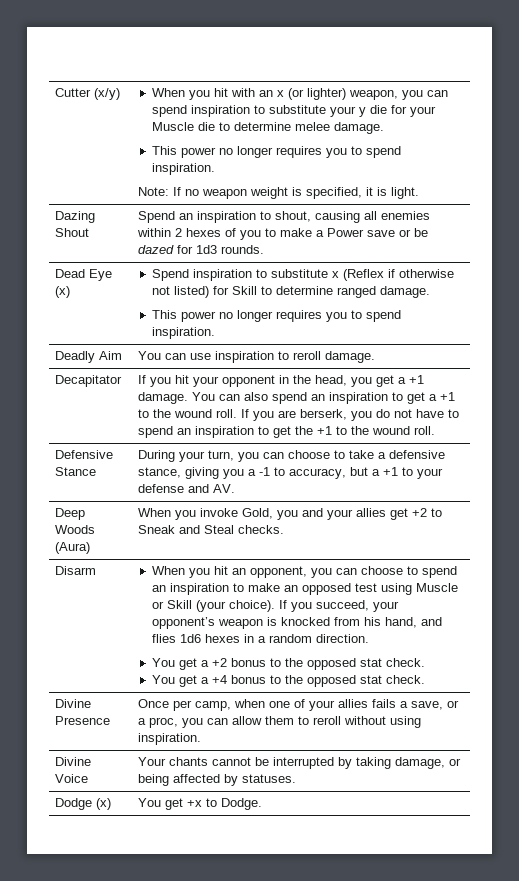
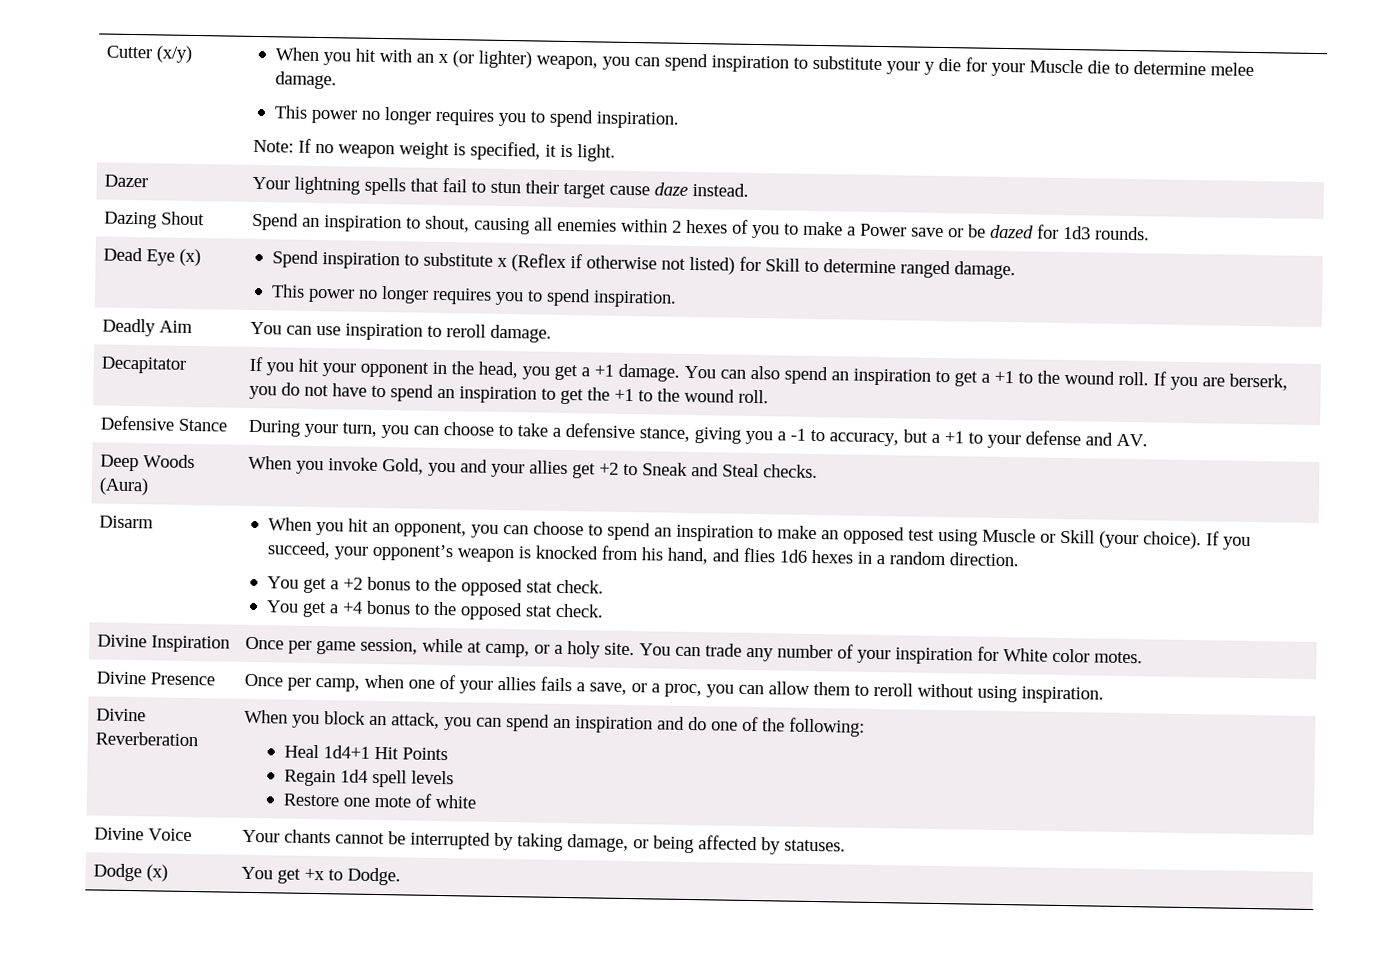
(419, 193) none -> [104,174,149,188] [252,176,750,199] // Dazer | Your lightning spells that fail to stun their target cause daze instead.
(425, 679) none -> [97,634,231,653] [245,636,1144,665] // Divine Inspiration | Once per game session, while at camp, or a holy site. You can trade any number of your inspiration for White color motes.
(201, 739) none -> [96,708,147,722] [95,731,199,747] [244,709,866,737] [283,744,448,761] [283,769,454,788] [282,793,477,809] // Divine Reverberation | When you block an attack, you can spend an inspiration and do one of the following: // Heal 1d4+1 Hit Points // Regain 1d4 spell levels // Restore one mote of white

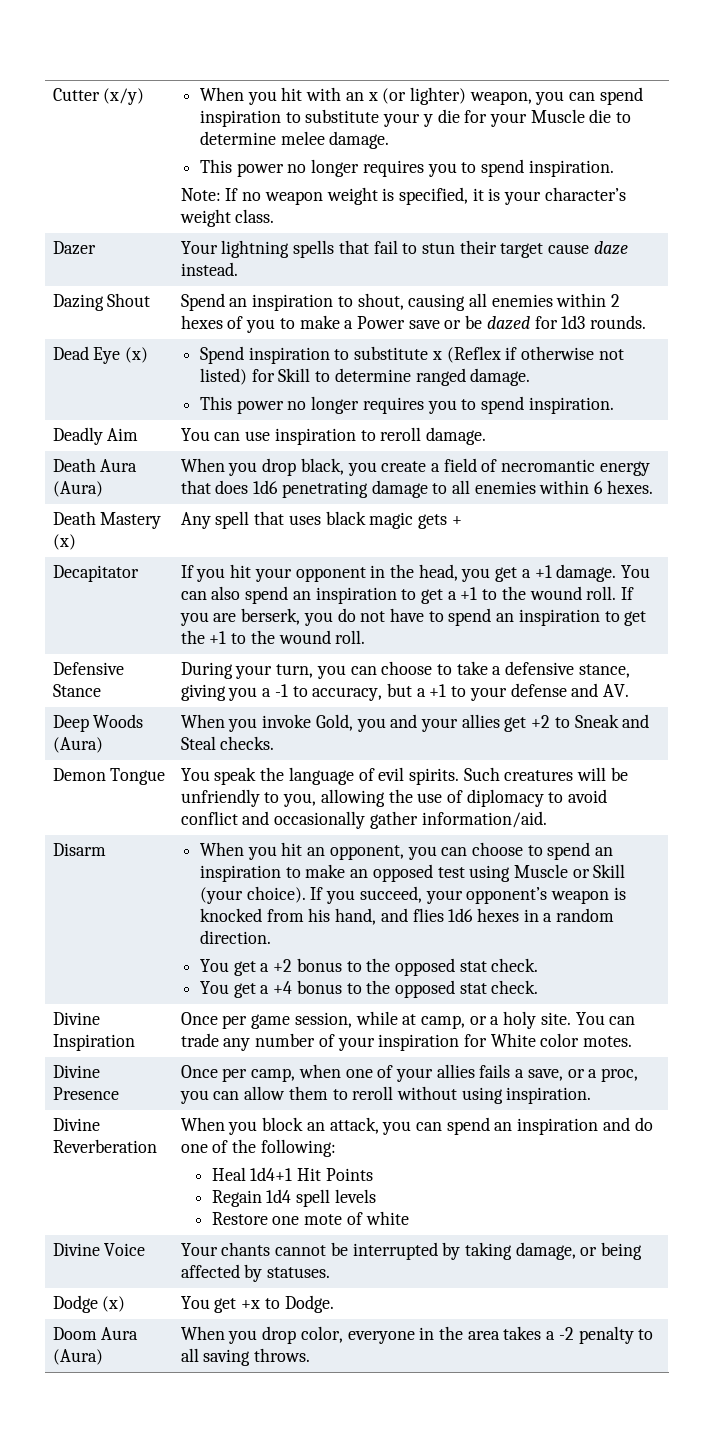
[577,144,617,162] light. -> [504,187,626,205] [179,209,275,227] your character’s weight class.
(553, 333) none -> [52,458,138,472] [52,481,103,497] [180,458,650,476] [180,480,653,498] [52,511,162,529] [52,534,76,550] [180,511,462,529] // Death Aura (Aura) | When you drop black, you create a field of necromantic energy that does 1d6 penetrating damage to all enemies within 6 hexes. // Death Mastery (x) | Any spell that uses black magic gets +
(819, 471) none -> [52,768,166,785] [180,767,628,785] [180,789,608,807] [180,811,547,829] // Demon Tongue | You speak the language of evil spirits. Such creatures will be unfriendly to you, allowing the use of diplomacy to avoid conflict and occasionally gather information/aid.
(402, 876) none -> [52,1327,139,1340] [52,1349,103,1365] [180,1326,654,1344] [180,1348,311,1366] // Doom Aura (Aura) | When you drop color, everyone in the area takes a -2 penalty to all saving throws.

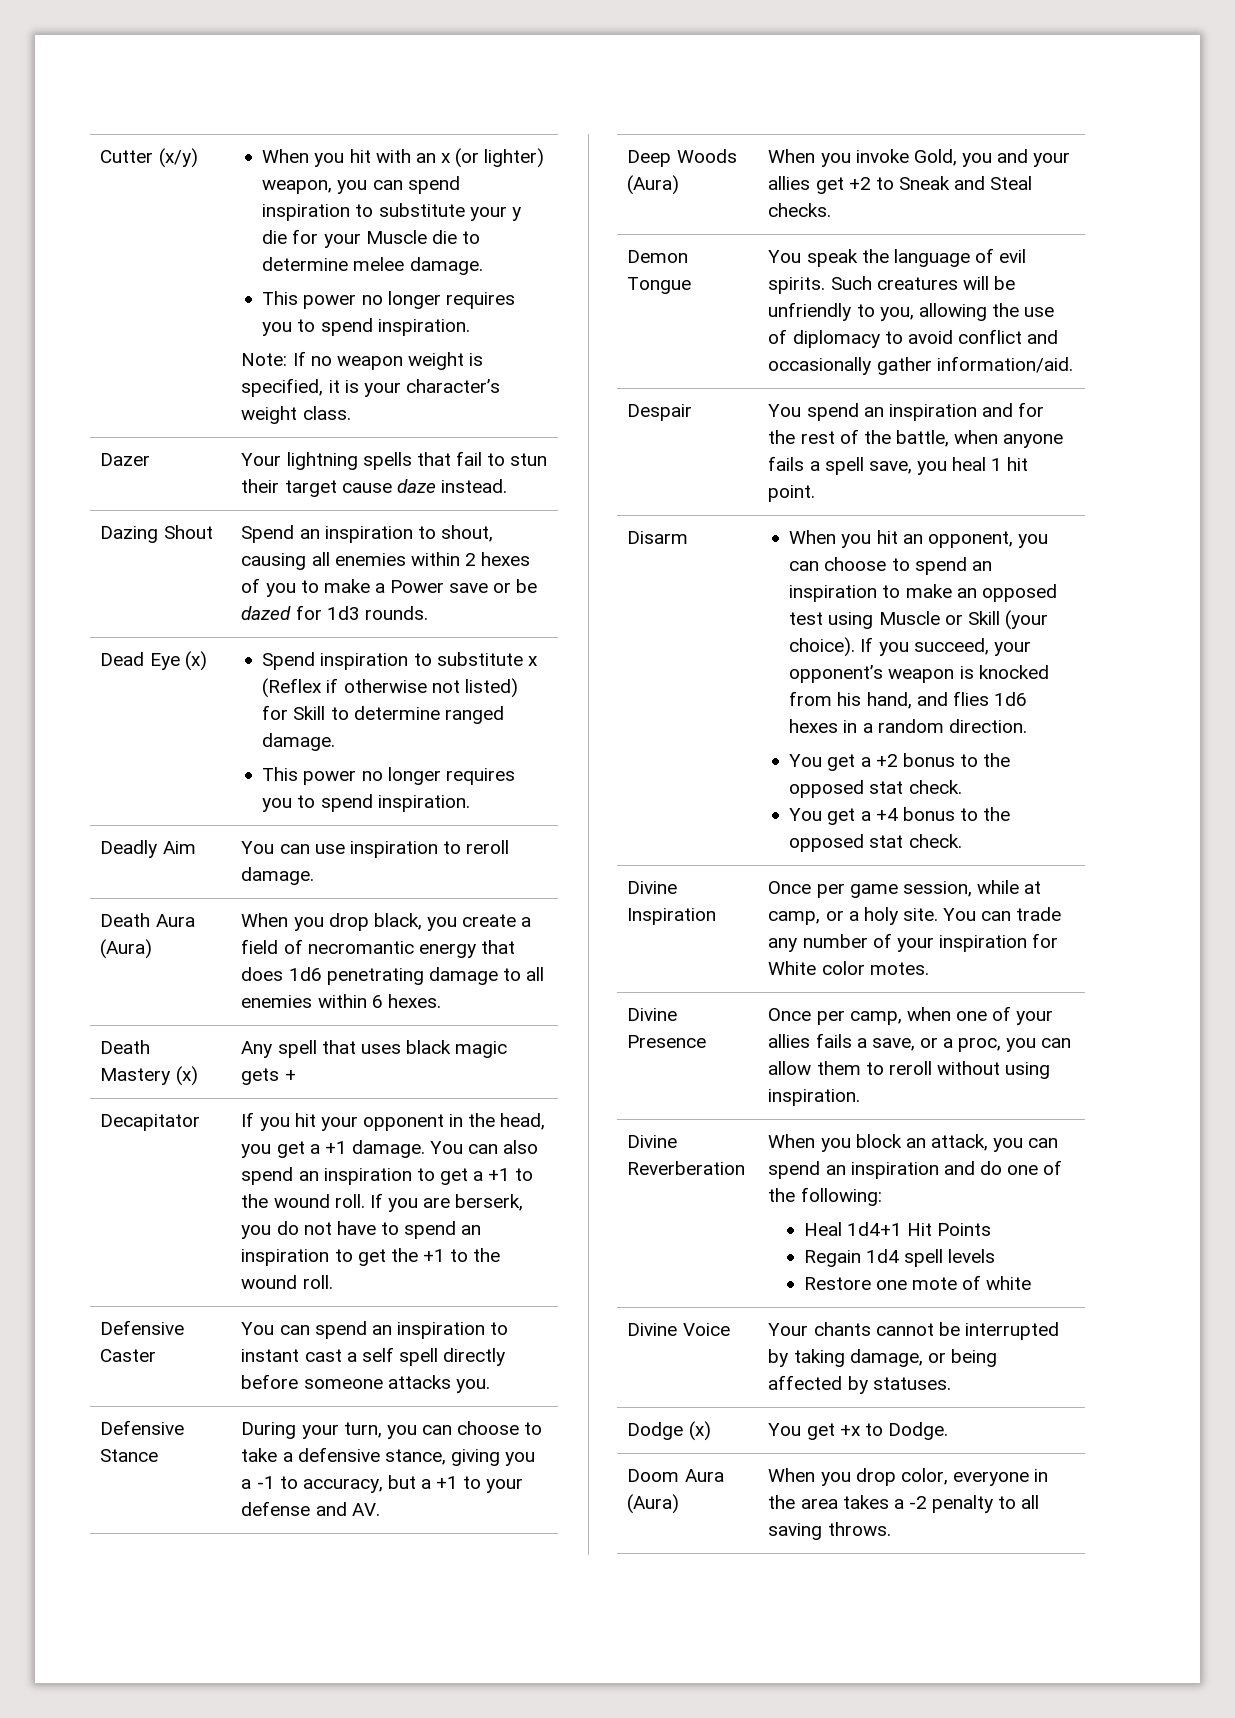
(366, 637) none -> [100,1320,185,1335] [100,1349,157,1362] [241,1321,509,1339] [241,1347,506,1366] [241,1374,490,1393] // Defensive Caster | You can spend an inspiration to instant cast a self spell directly before someone attacks you.
(547, 819) none -> [627,404,693,421] [768,402,1045,421] [768,429,1064,448] [768,456,1029,475] [768,485,816,502] // Despair | You spend an inspiration and for the rest of the battle, when anyone fails a spell save, you heal 1 hit point.

